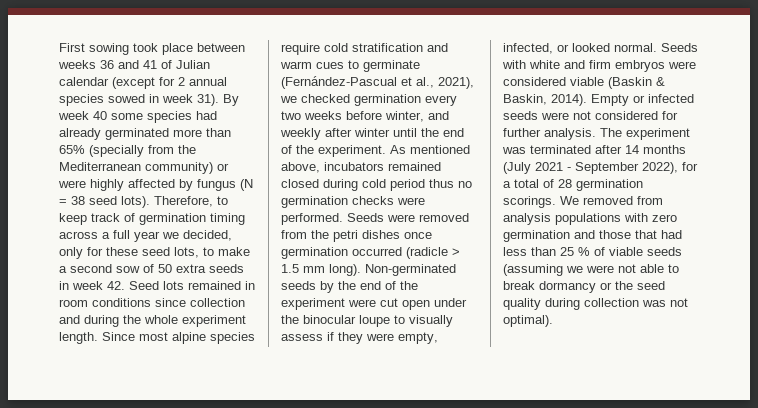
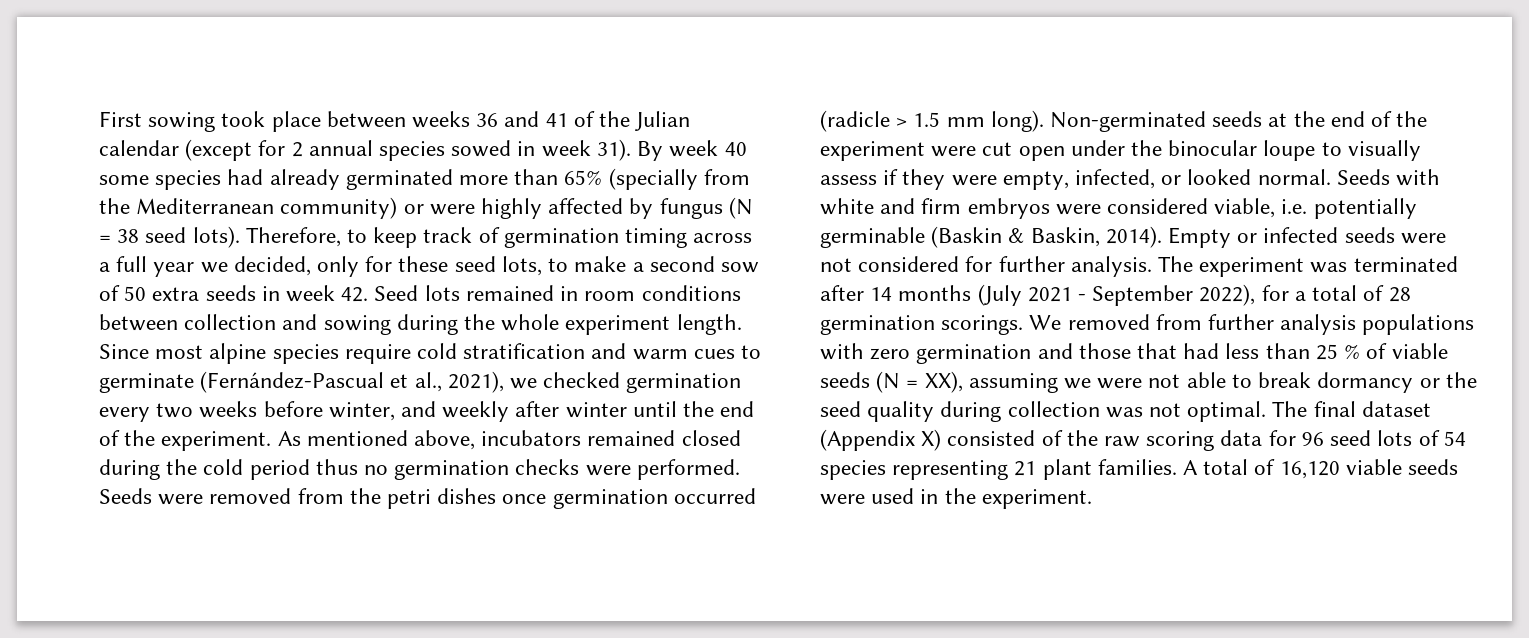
(172, 64) none -> [599,111,631,127] the
[155,298,186,307] since -> [99,314,178,331] between
(80, 319) none -> [323,315,391,335] sowing
(358, 185) none -> [166,459,198,475] the
[320,281,334,293] by -> [1268,113,1288,127] at
[570,77,604,86] viable -> [1214,198,1417,219] [820,227,925,248] viable, i.e. potentially germinable
(663, 200) none -> [1208,314,1275,330] further
[503,264,563,276] (assuming -> [876,371,1058,393] (N = XX), assuming
[503,315,553,327] optimal). -> [1187,401,1431,422] [820,429,1466,451] [820,459,1459,480] [820,488,1092,509] optimal. The final dataset (Appendix X) consisted of the raw scoring data for 96 seed lots of 54 species representing 21 plant families. A total of 16,120 viable seeds were used in the experiment.

